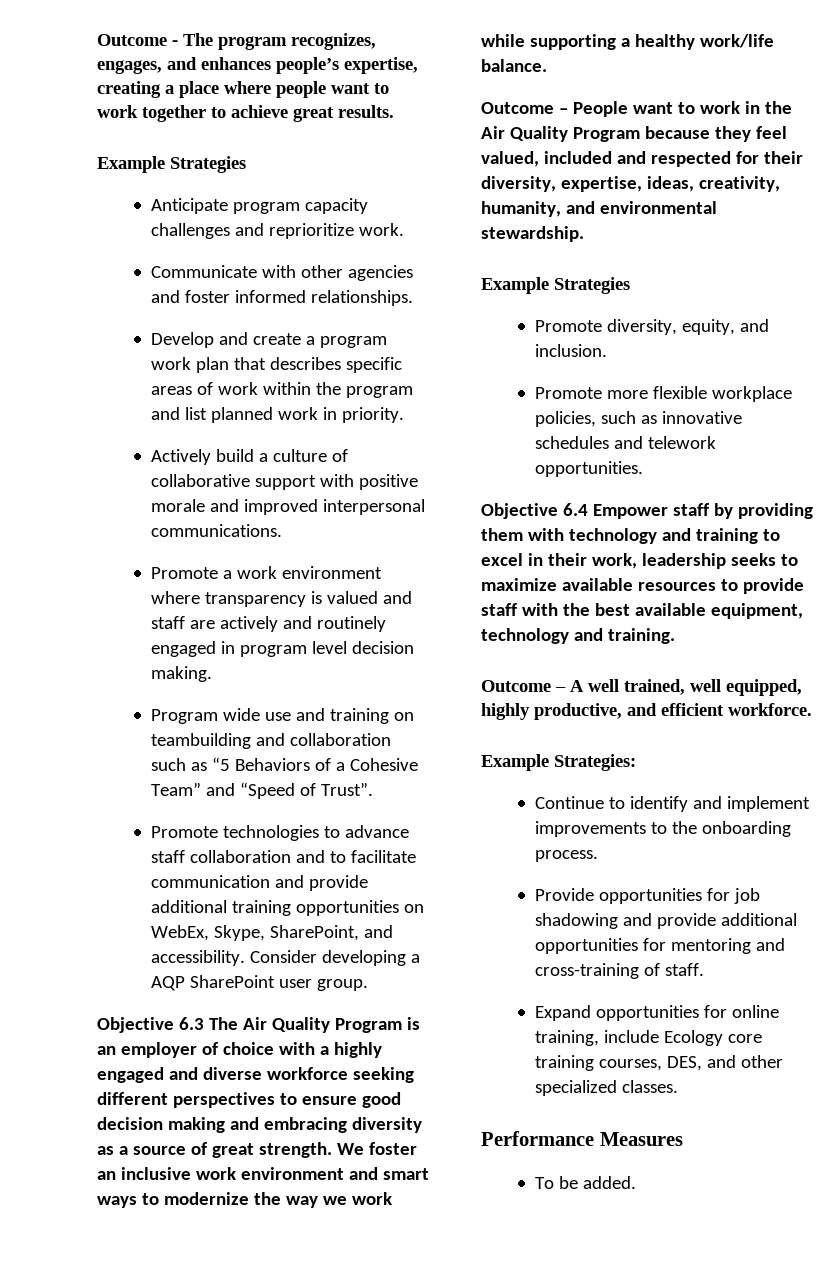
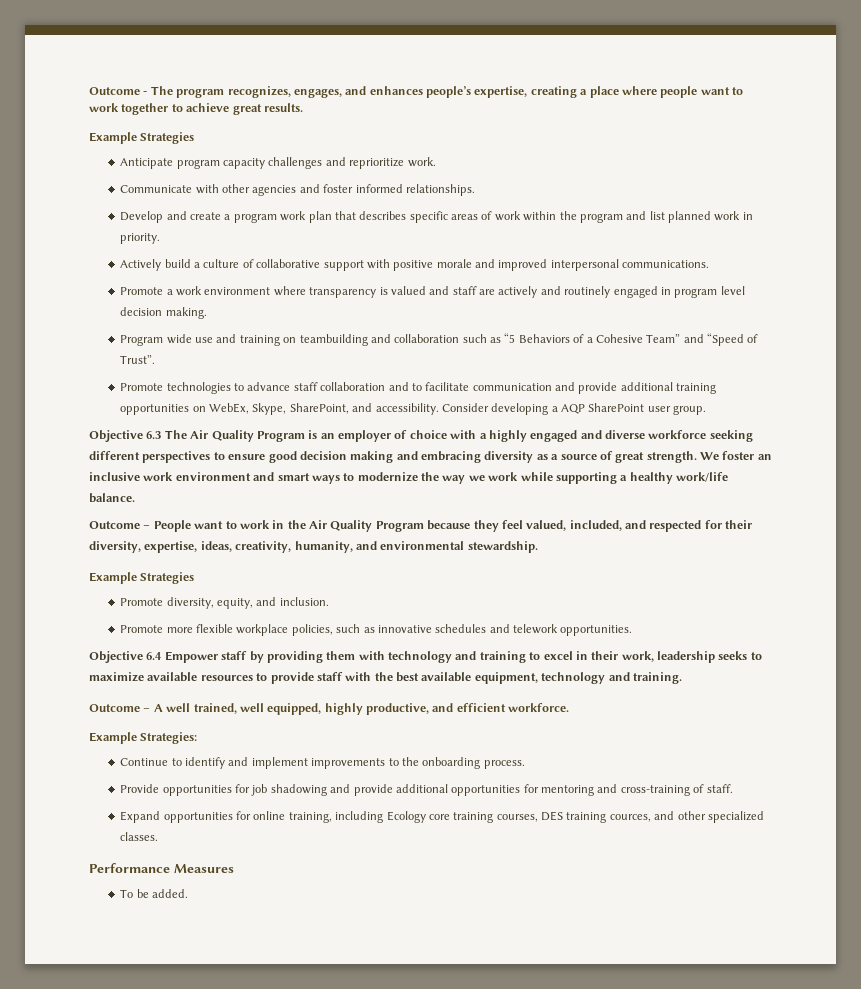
[543,151,612,164] included -> [569,520,622,531] included,
[603,1030,659,1043] include -> [335,811,384,823] including
[666,1056,702,1071] DES, -> [541,811,651,823] DES training cources,

